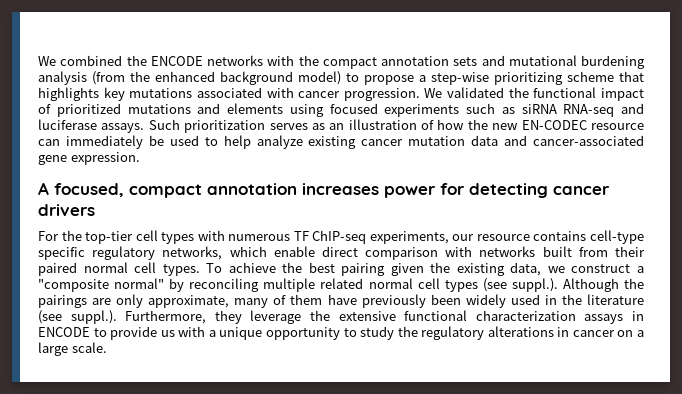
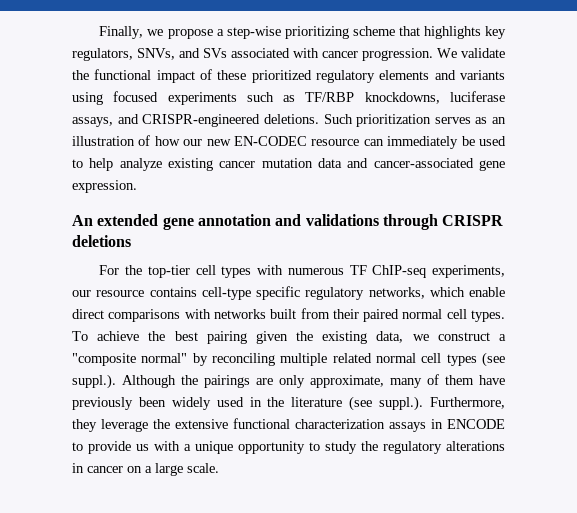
[38,55,645,69] [38,71,359,85] We combined the ENCODE networks with the compact annotation sets and mutational burdening analysis (from the enhanced background model) to -> [99,26,164,39] Finally, we
[129,88,193,98] mutations -> [72,48,227,61] regulators, SNVs, and SVs
[447,87,505,98] validated -> [461,48,505,58] validate
[56,103,283,117] prioritized mutations and elements -> [217,70,505,83] these prioritized regulatory elements and variants
[521,103,644,117] [38,119,145,133] siRNA RNA-seq and luciferase assays. -> [305,91,505,104] [72,114,319,127] TF/RBP knockdowns, luciferase assays, and CRISPR-engineered deletions.
[467,119,488,130] the -> [183,139,203,146] our
[38,182,610,198] [38,204,95,216] A focused, compact annotation increases power for detecting cancer drivers -> [72,214,504,230] [72,235,131,247] An extended gene annotation and validations through CRISPR deletions
[365,247,439,260] comparison -> [108,309,181,322] comparisons

